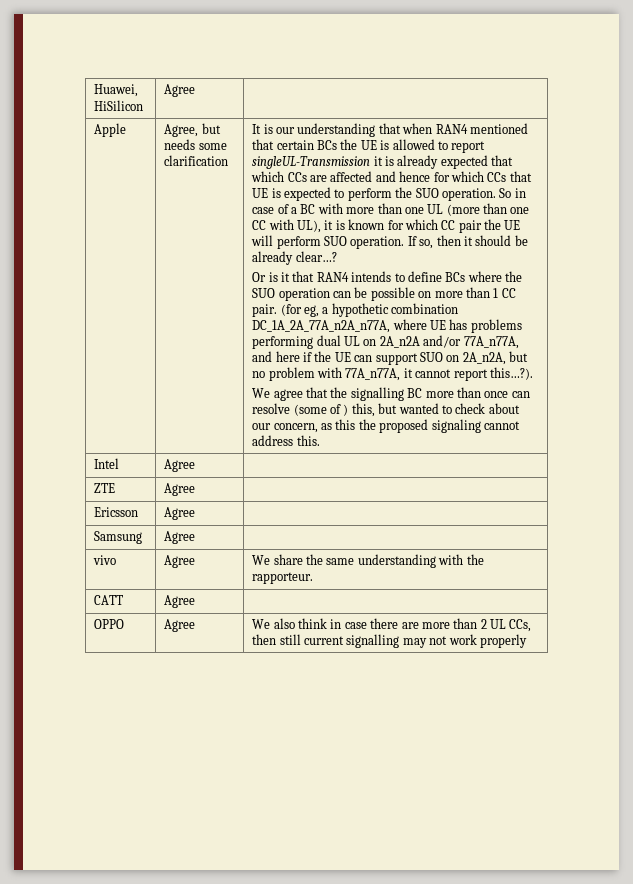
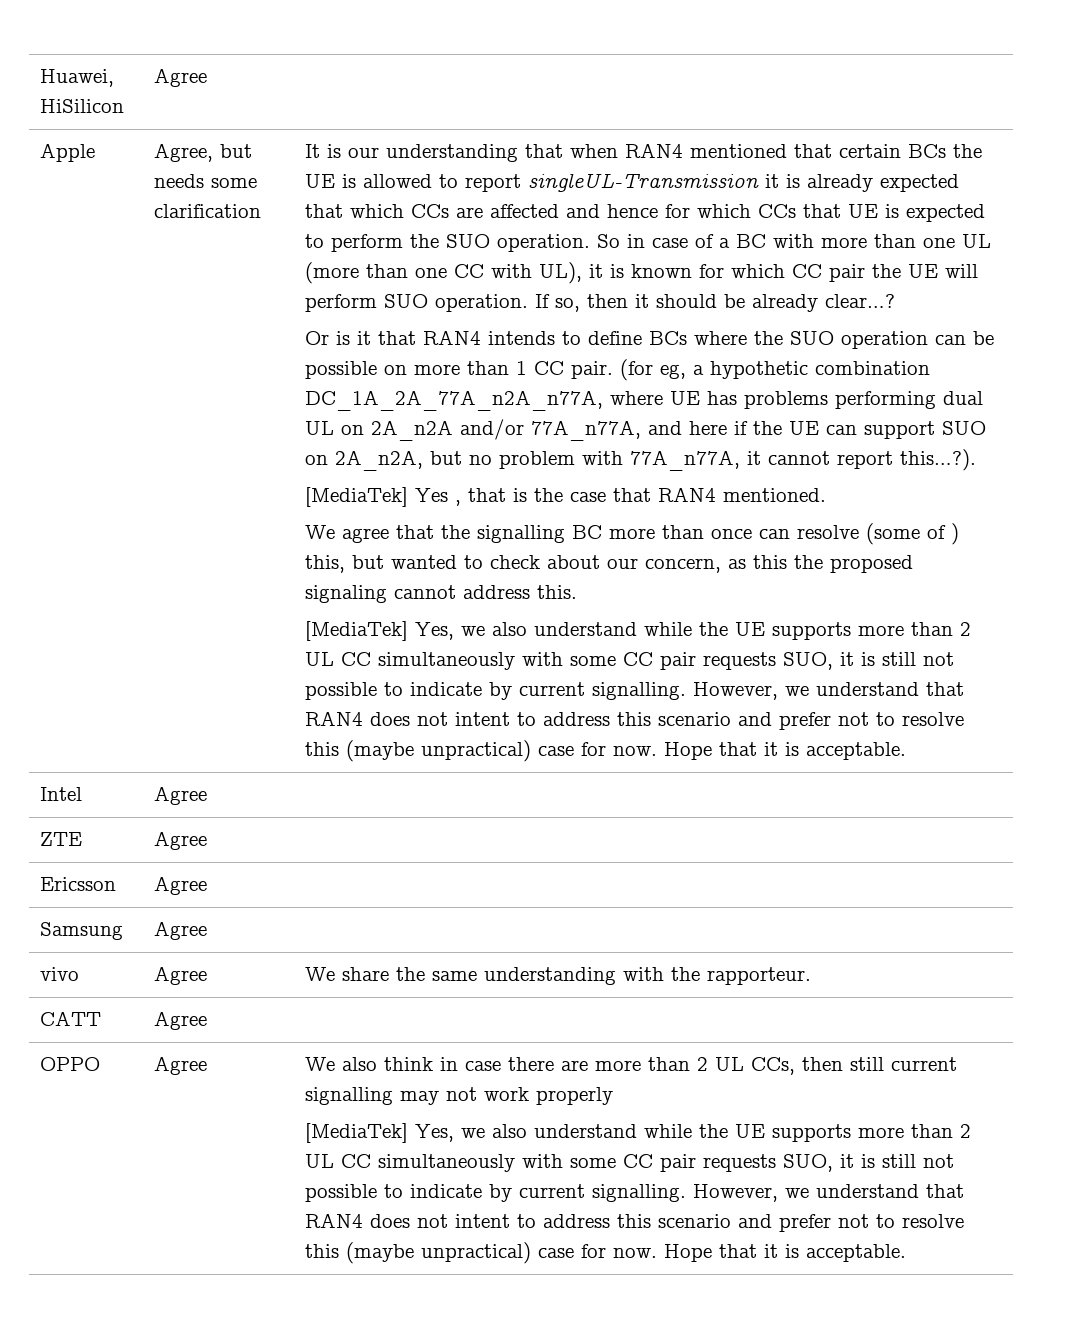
(533, 373) none -> [305,487,827,507] // [MediaTek] Yes , that is the case that RAN4 mentioned.
(320, 440) none -> [305,621,972,641] [305,652,955,670] [305,682,965,700] [305,711,965,730] [305,740,907,762] // [MediaTek] Yes, we also understand while the UE supports more than 2 UL CC simultaneously with some CC pair requests SUO, it is still not possible to indicate by current signalling. However, we understand that RAN4 does not intent to address this scenario and prefer not to resolve this (maybe unpractical) case for now. Hope that it is acceptable.
(527, 641) none -> [305,1123,972,1143] [305,1154,955,1172] [305,1184,965,1202] [305,1213,965,1232] [305,1242,907,1264] // [MediaTek] Yes, we also understand while the UE supports more than 2 UL CC simultaneously with some CC pair requests SUO, it is still not possible to indicate by current signalling. However, we understand that RAN4 does not intent to address this scenario and prefer not to resolve this (maybe unpractical) case for now. Hope that it is acceptable.

